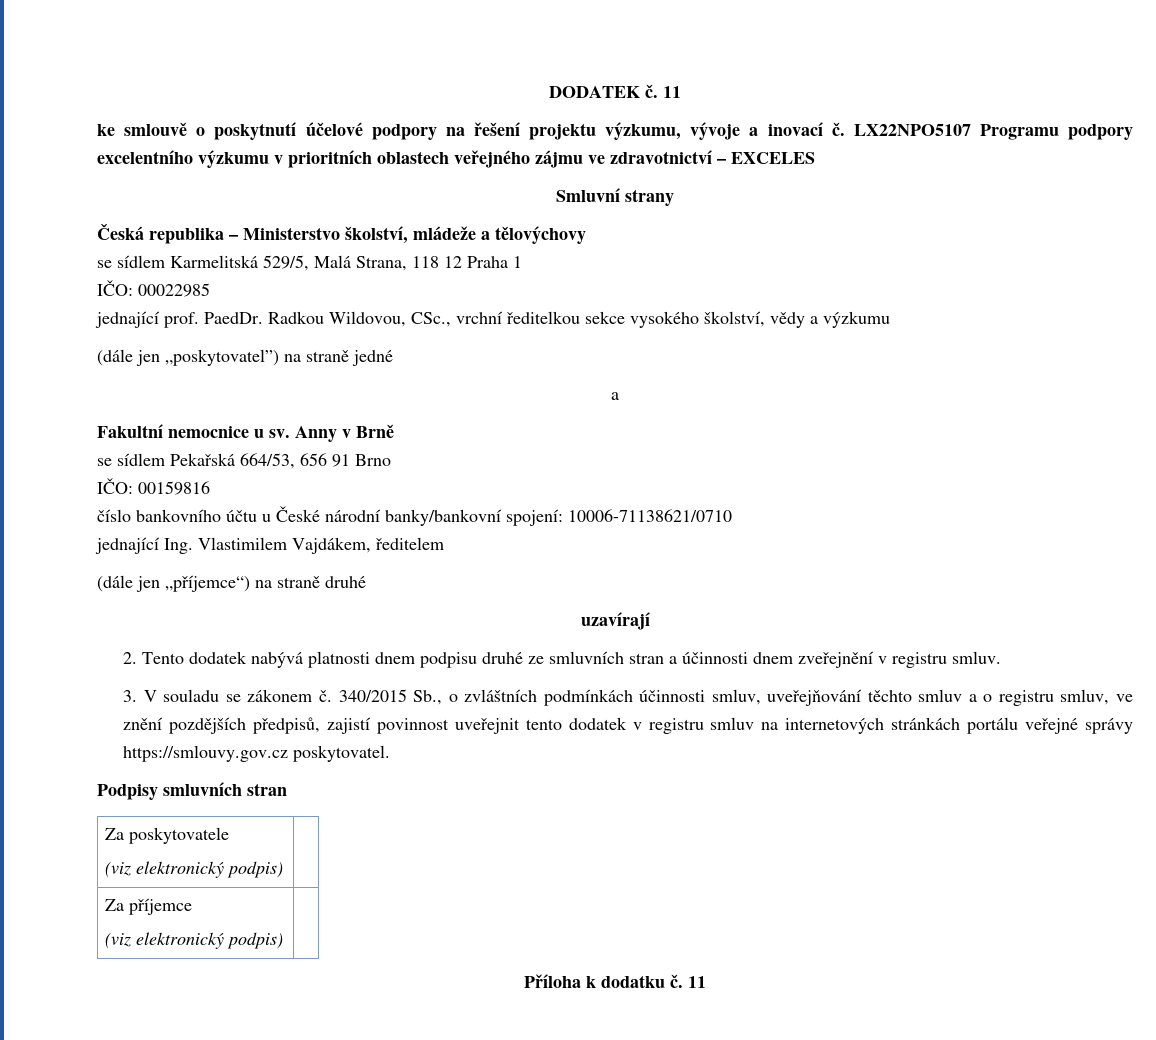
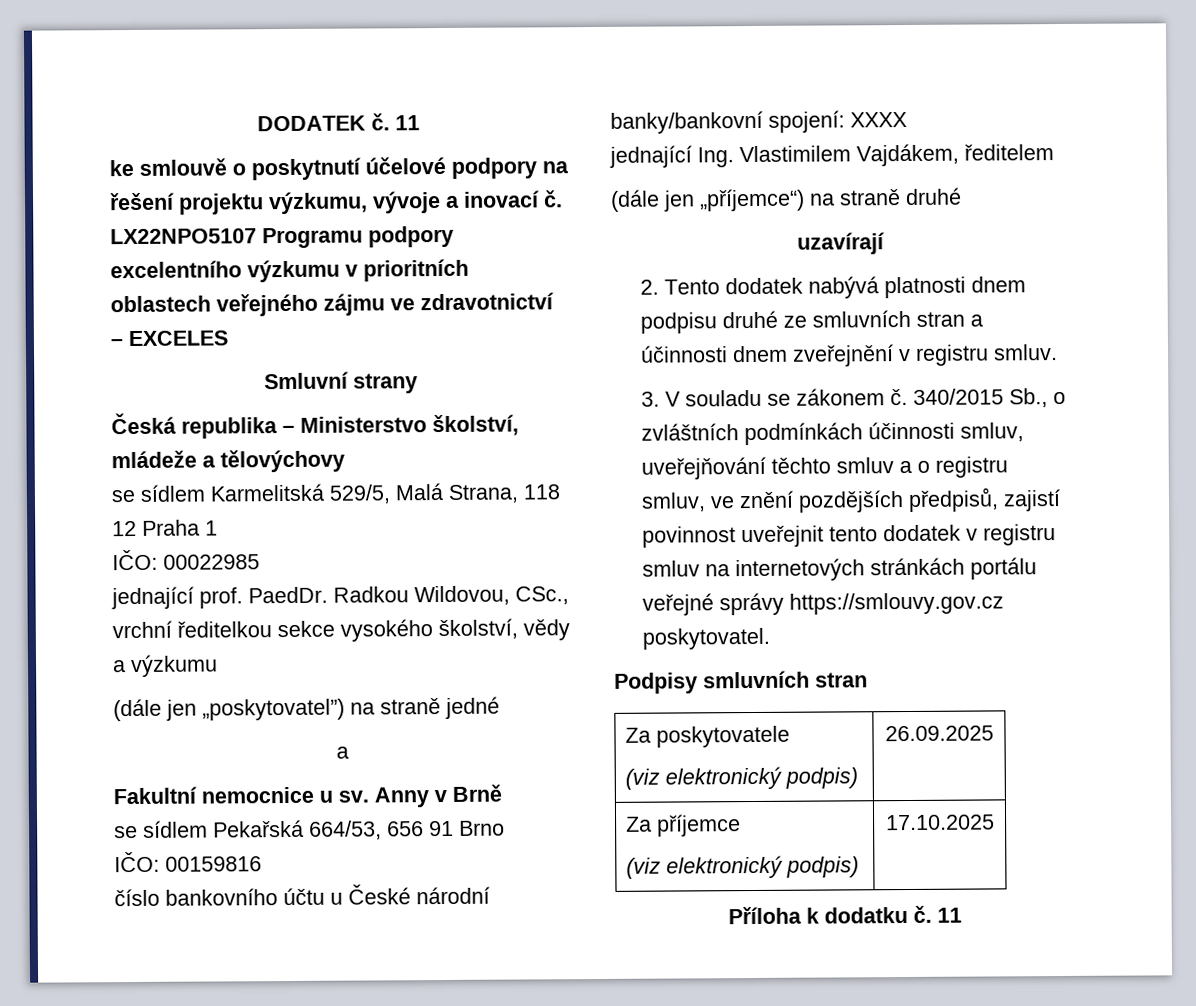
[568,509,732,522] 10006-71138621/0710 -> [850,111,907,128] XXXX
(283, 869) none -> [884,725,994,742] 26.09.2025
(283, 940) none -> [885,814,995,831] 17.10.2025

